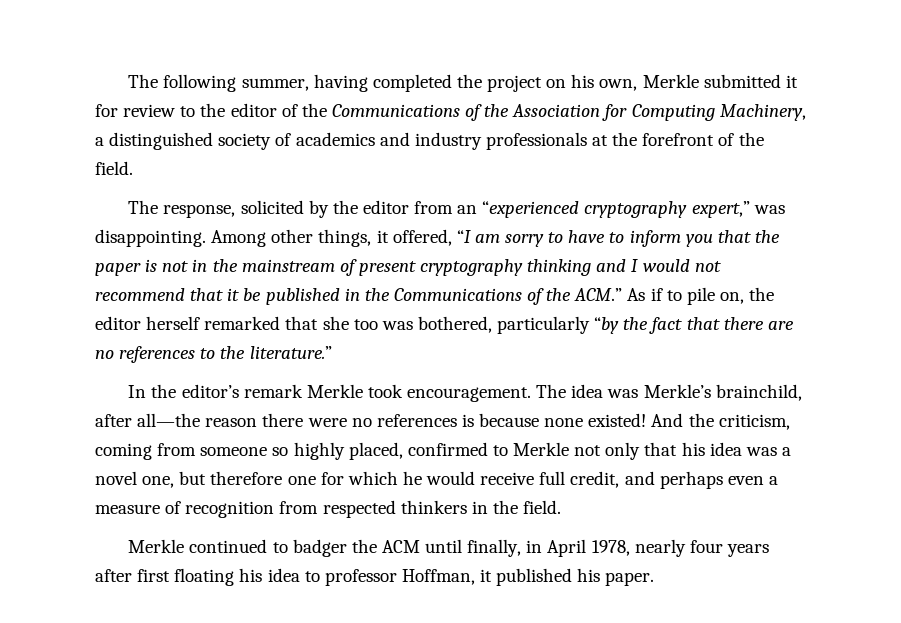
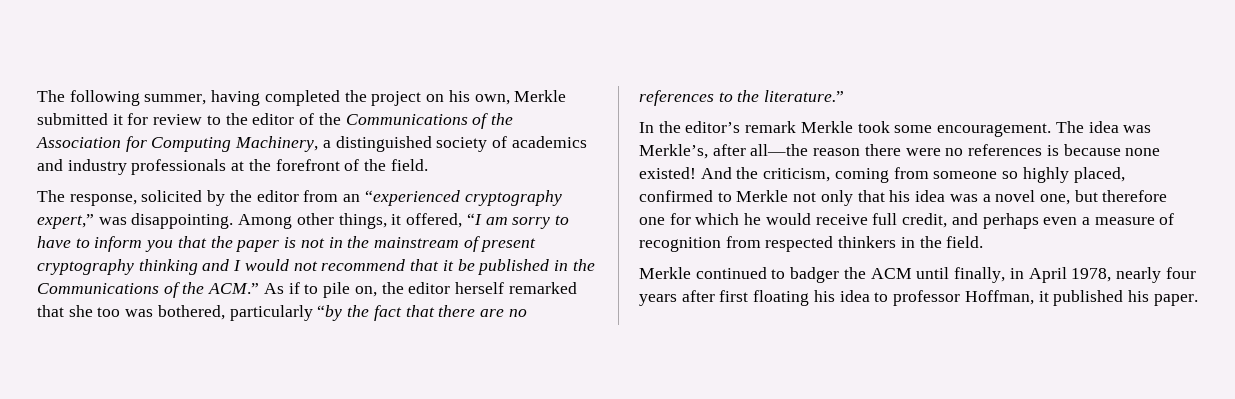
(403, 391) none -> [894,125,933,133] some
[643,384,802,401] Merkle’s brainchild, -> [639,144,708,159] Merkle’s,

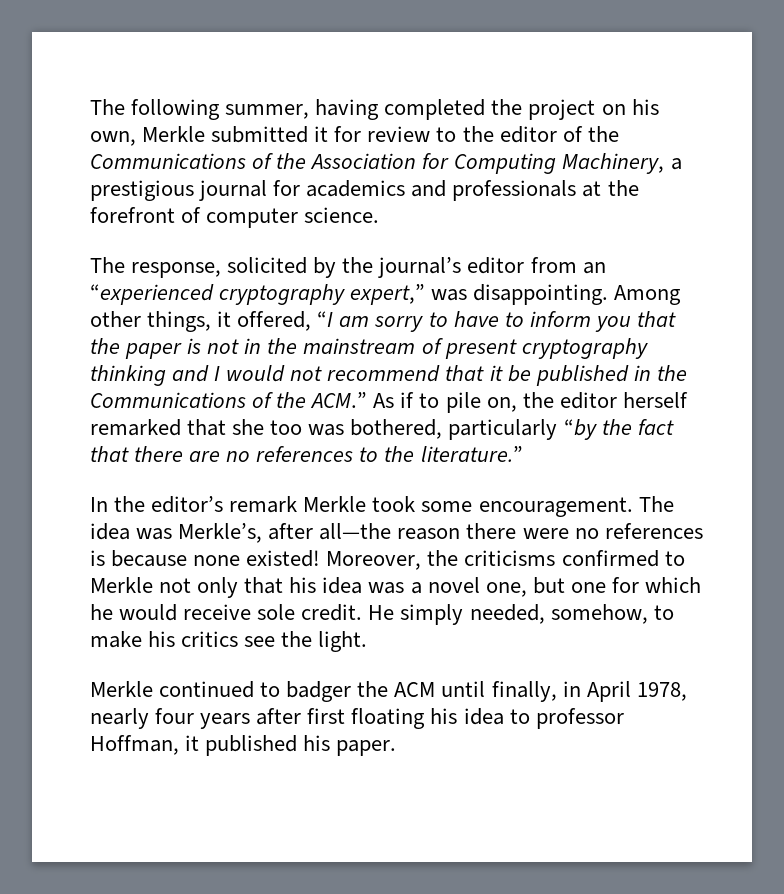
[335,136,508,152] distinguished society of -> [90,180,301,201] prestigious journal for
[67,159,127,175] industry -> (447, 188) none
[364,159,428,171] the field. -> [206,207,380,228] computer science.
(252, 196) none -> [378,257,462,278] journal’s
[700,167,1125,183] And the criticism, coming from someone so highly placed, -> [326,550,556,570] Moreover, the criticisms
[1102,190,1168,202] therefore -> (565, 585) none
[872,213,1175,229] [639,236,984,252] full credit, and perhaps even a measure of recognition from respected thinkers in the field. -> [257,604,674,625] [90,631,368,652] sole credit. He simply needed, somehow, to make his critics see the light.

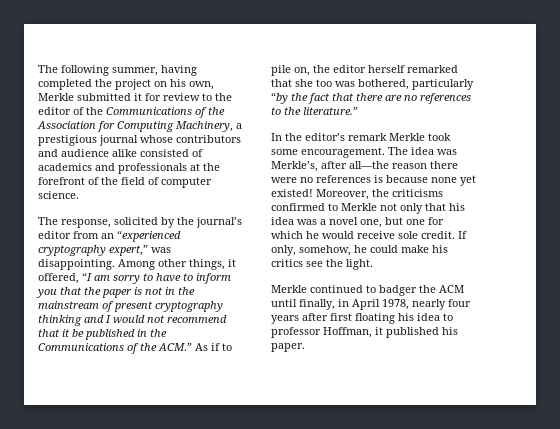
[273,180,301,196] for -> [140,135,241,143] [38,149,203,157] whose contributors and audience alike consisted of
(202, 215) none -> [101,177,159,185] the field of
(241, 560) none -> [460,175,476,186] yet
[368,604,674,625] He simply needed, somehow, to -> [458,231,467,239] [271,245,398,256] If only, somehow, he could

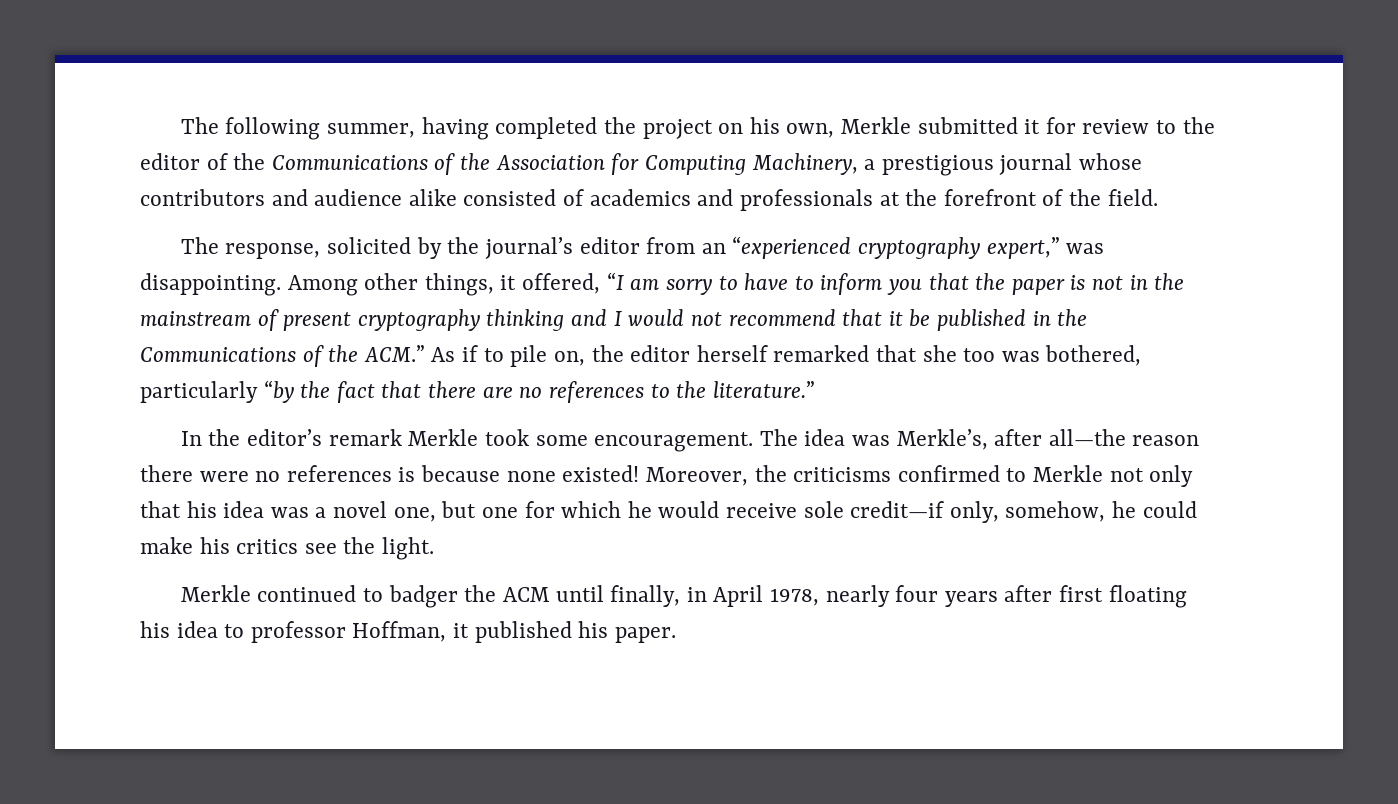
[121,177,212,188] [38,191,79,199] field of computer science. -> [1107,189,1158,206] field.
[460,175,476,186] yet -> (556, 476) none
[421,231,467,239] credit. If -> [850,501,945,518] credit—if

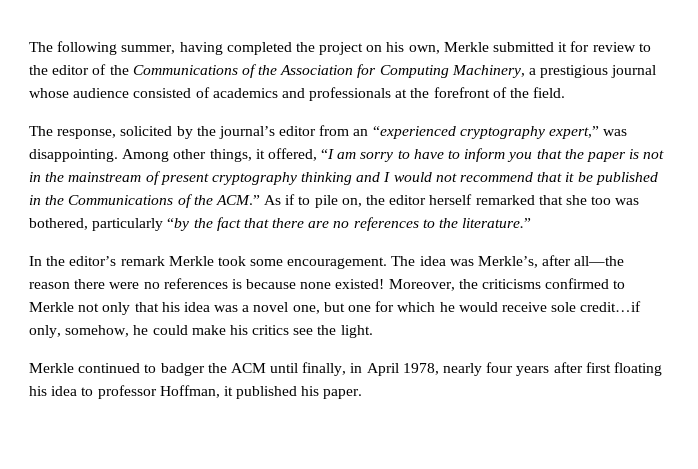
[140,189,457,206] contributors and audience alike -> [73,88,130,98] audience
[850,501,945,518] credit—if -> [580,301,642,312] credit…if

